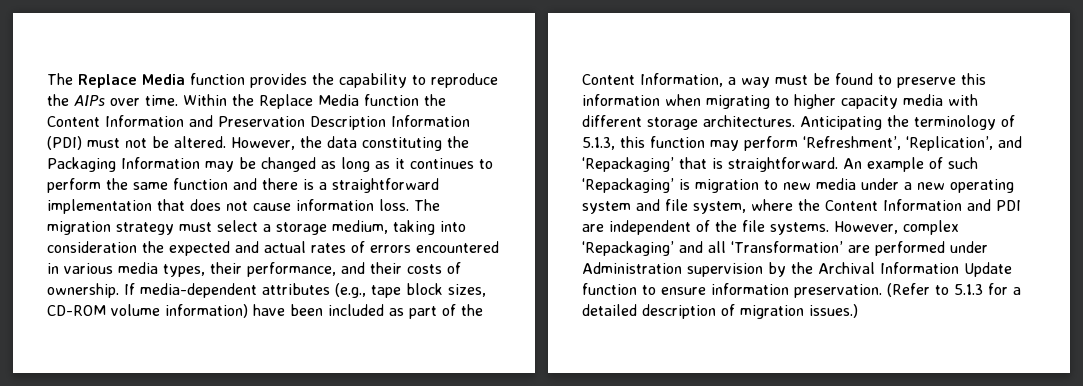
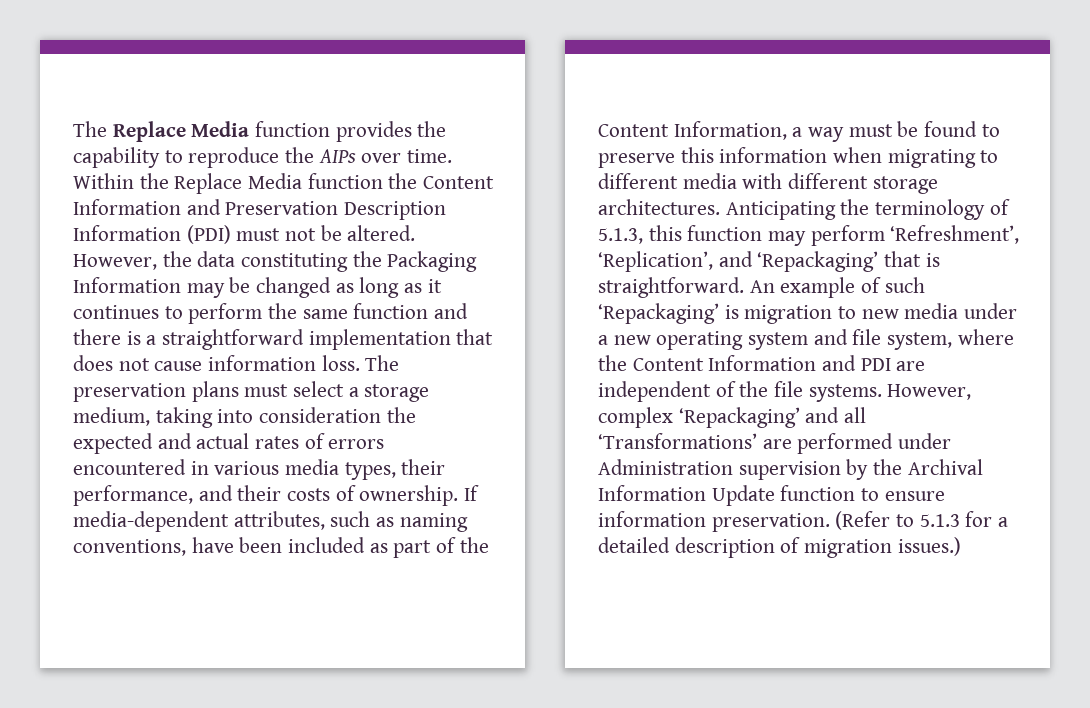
[47,221,174,235] migration strategy -> [73,381,239,402] preservation plans
[262,283,486,298] [47,304,248,318] attributes (e.g., tape block sizes, CD-ROM volume information) -> [233,511,468,532] [73,539,186,556] attributes, such as naming conventions,
[794,94,898,109] higher capacity -> [598,173,678,189] different
[731,241,843,253] ‘Transformation’ -> [598,433,757,449] ‘Transformations’

